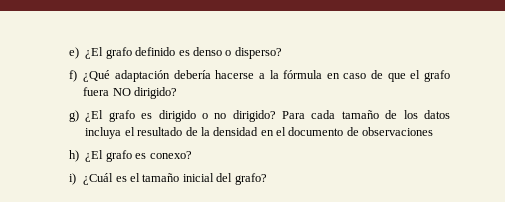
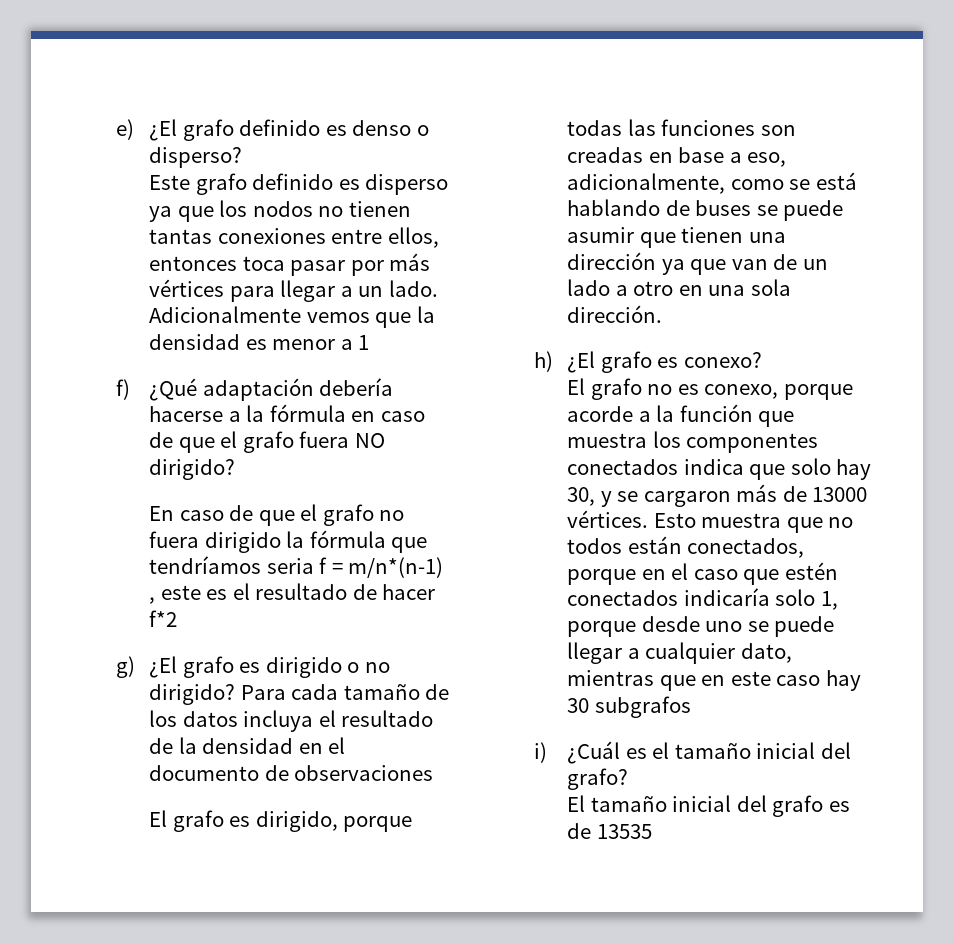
(282, 53) none -> [149,173,449,195] [149,200,411,222] [149,227,439,248] [149,253,431,276] [149,279,438,302] [149,306,435,328] [149,334,370,350] // Este grafo definido es disperso ya que los nodos no tienen tantas conexiones entre ellos, entonces toca pasar por más vértices para llegar a un lado. Adicionalmente vemos que la densidad es menor a 1
(178, 93) none -> [149,504,405,526] [149,530,428,553] [149,556,444,578] [149,583,436,604] [149,610,178,627] // En caso de que el grafo no fuera dirigido la fórmula que tendríamos seria f = m/n*(n-1) , este es el resultado de hacer f*2
(434, 131) none -> [149,810,413,832] [567,119,796,136] [567,147,787,167] [567,172,857,194] [567,199,844,221] [567,227,786,248] [567,252,828,275] [567,279,791,296] [567,305,663,323] // El grafo es dirigido, porque todas las funciones son creadas en base a eso, adicionalmente, como se está hablando de buses se puede asumir que tienen una dirección ya que van de un lado a otro en una sola dirección.
(192, 155) none -> [567,378,853,400] [567,404,795,427] [567,431,819,453] [567,458,872,480] [567,484,868,507] [567,510,854,533] [567,536,805,558] [567,562,838,585] [567,588,838,610] [567,616,835,637] [567,642,792,664] [567,670,861,691] [567,696,691,718] // El grafo no es conexo, porque acorde a la función que muestra los componentes conectados indica que solo hay 30, y se cargaron más de 13000 vértices. Esto muestra que no todos están conectados, porque en el caso que estén conectados indicaría solo 1, porque desde uno se puede llegar a cualquier dato, mientras que en este caso hay 30 subgrafos
(267, 179) none -> [567,795,850,817] [567,823,652,839] // El tamaño inicial del grafo es de 13535

